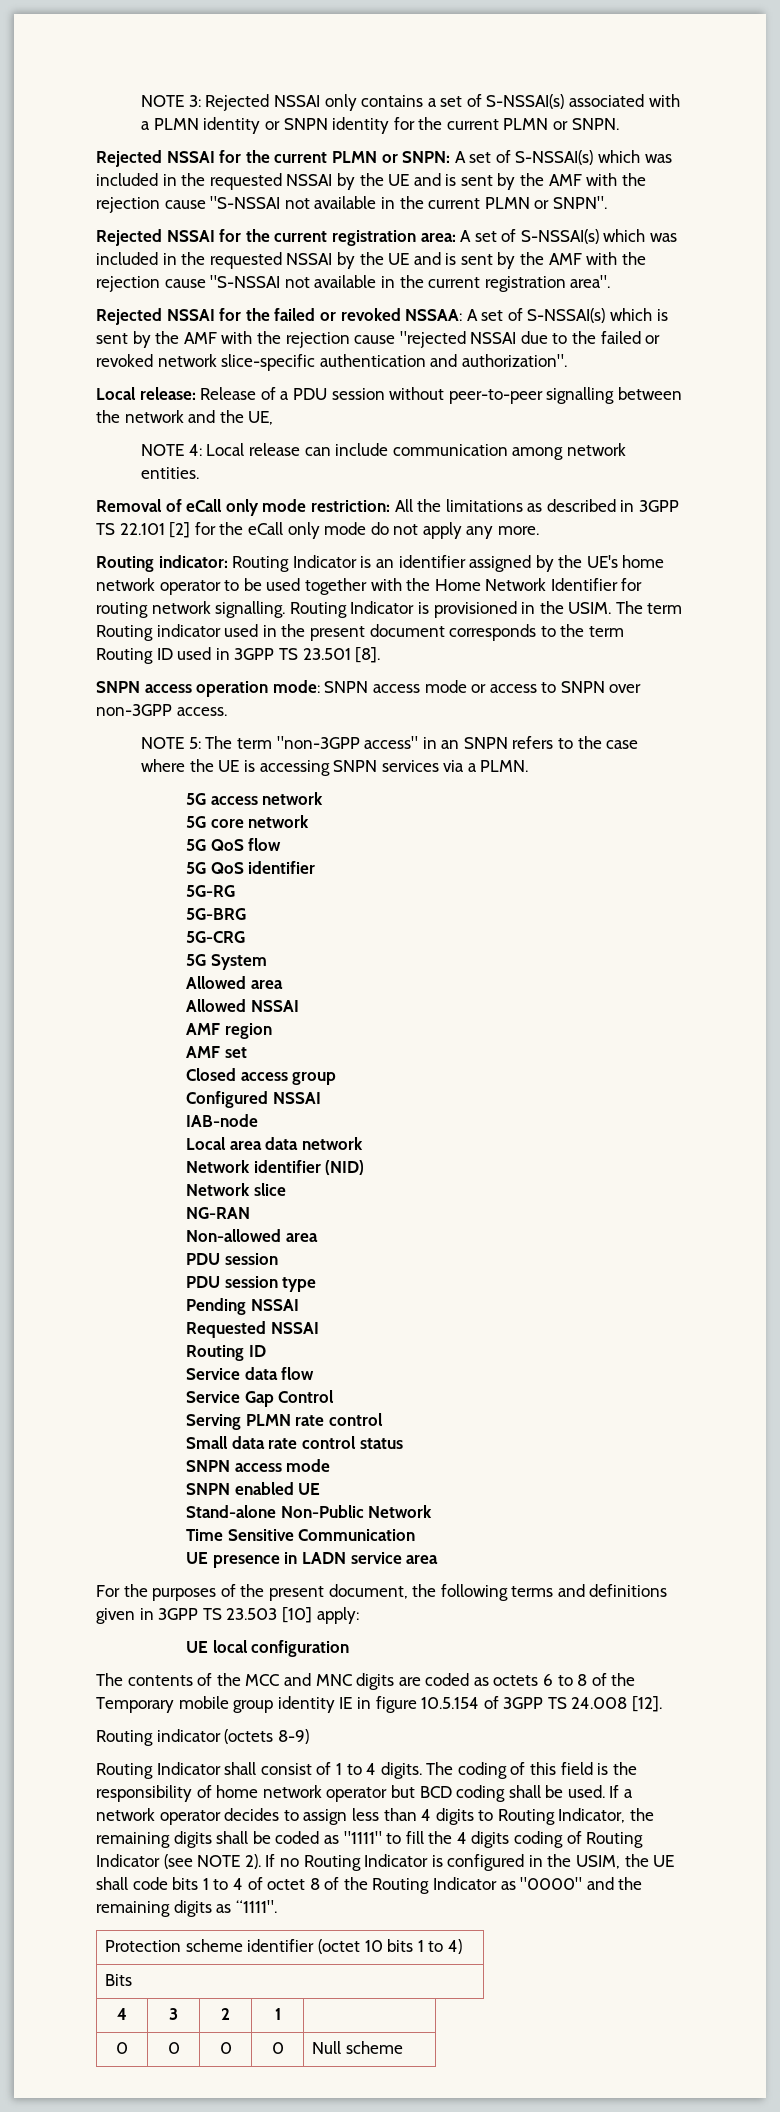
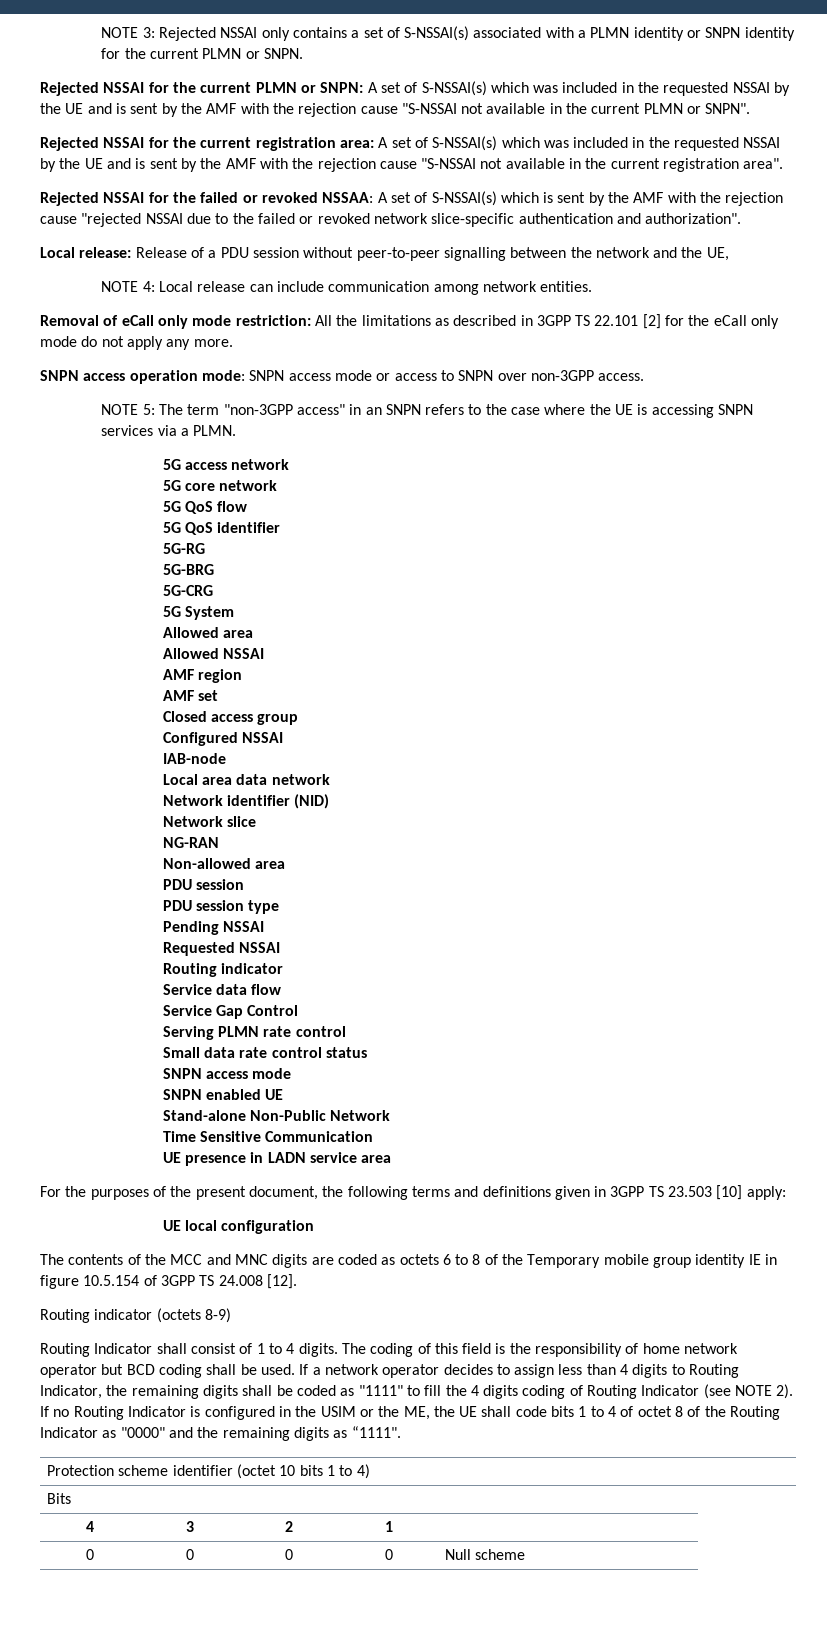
[96,555,665,572] [96,578,643,595] [96,601,683,618] [96,624,624,641] [96,647,381,664] // Routing indicator: Routing Indicator is an identifier assigned by the UE's home network operator to be used together with the Home Network Identifier for routing network signalling. Routing Indicator is provisioned in the USIM. The term Routing indicator used in the present document corresponds to the term Routing ID used in 3GPP TS 23.501 [8]. -> (233, 343) none
[248,1345,266,1357] ID -> [220,963,283,974] indicator
[576,1855,621,1869] USIM, -> [320,1406,430,1420] USIM or the ME,

